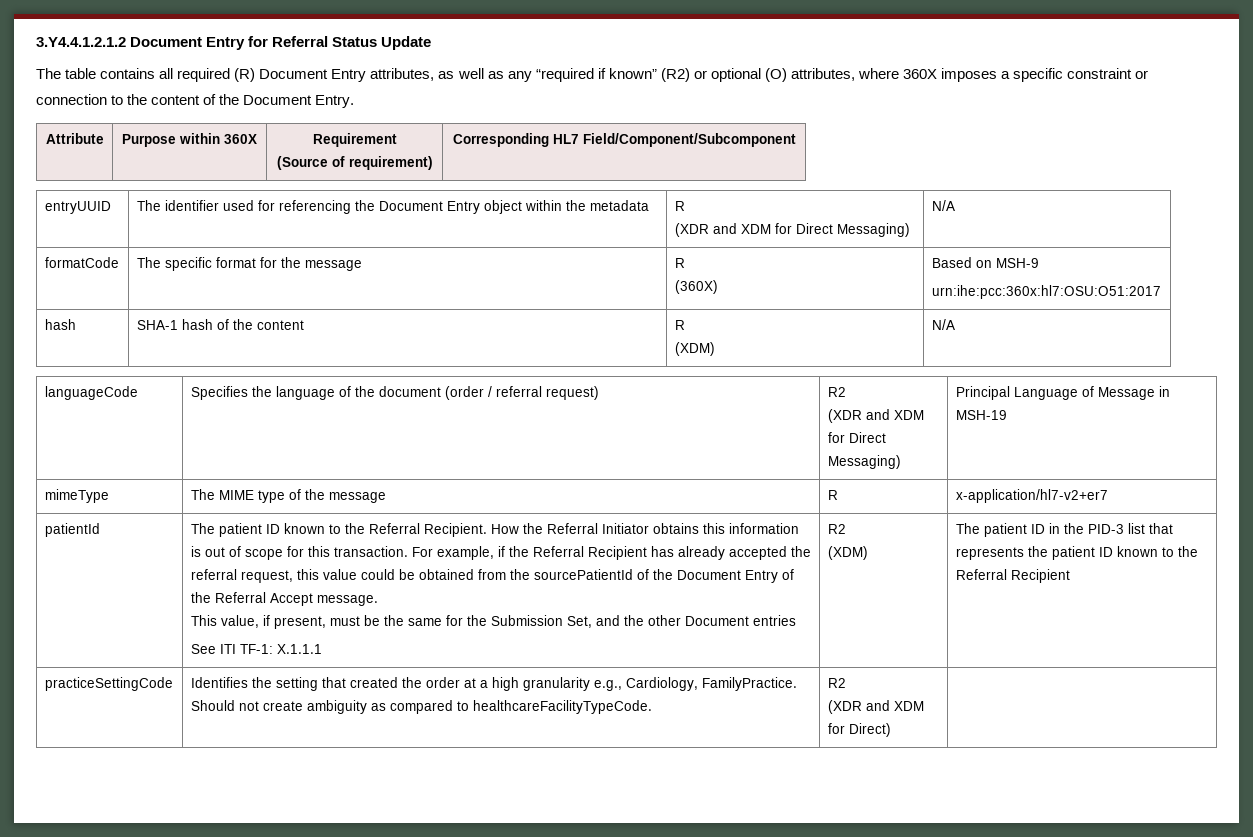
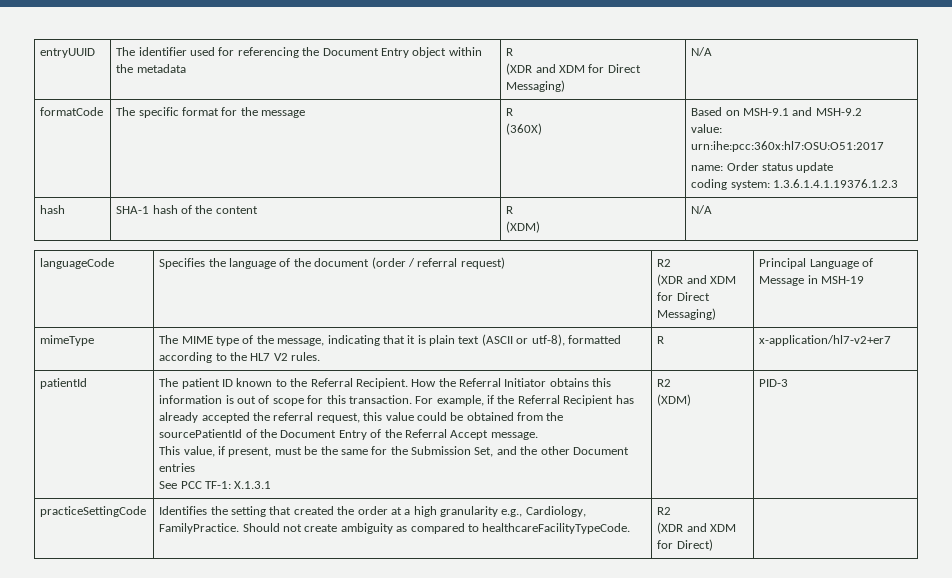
[36,36,432,50] [36,68,1149,82] [36,94,355,108] [45,133,104,144] [122,133,257,147] [312,133,397,147] [276,156,433,170] [452,133,796,147] 3.Y4.4.1.2.1.2 Document Entry for Referral Status Update // The table contains all required (R) Document Entry attributes, as well as any “required if known” (R2) or optional (O) attributes, where 360X imposes a specific constraint or connection to the content of the Document Entry. // Attribute | Purpose within 360X | Requirement // (Source of requirement) | Corresponding HL7 Field/Component/Subcomponent // -> (40, 53) none
[995,258,1039,268] [931,285,1161,299] MSH-9 // urn:ihe:pcc:360x:hl7:OSU:O51:2017 -> [743,107,862,116] [691,124,723,133] [691,141,885,152] [691,162,834,173] [691,179,899,190] MSH-9.1 and MSH-9.2 // value: urn:ihe:pcc:360x:hl7:OSU:O51:2017 // name: Order status update // coding system: 1.3.6.1.4.1.19376.1.2.3
[328,492,386,503] message -> [277,334,621,346] [159,352,321,363] message, indicating that it is plain text (ASCII or utf-8), formatted according to the HL7 V2 rules.
[219,644,322,654] ITI TF-1: X.1.1.1 -> [180,481,272,489] PCC TF-1: X.1.3.1
[955,523,1173,537] [955,546,1198,560] [955,569,1070,583] The patient ID in the PID-3 list that represents the patient ID known to the Referral Recipient -> [759,379,789,387] PID-3

